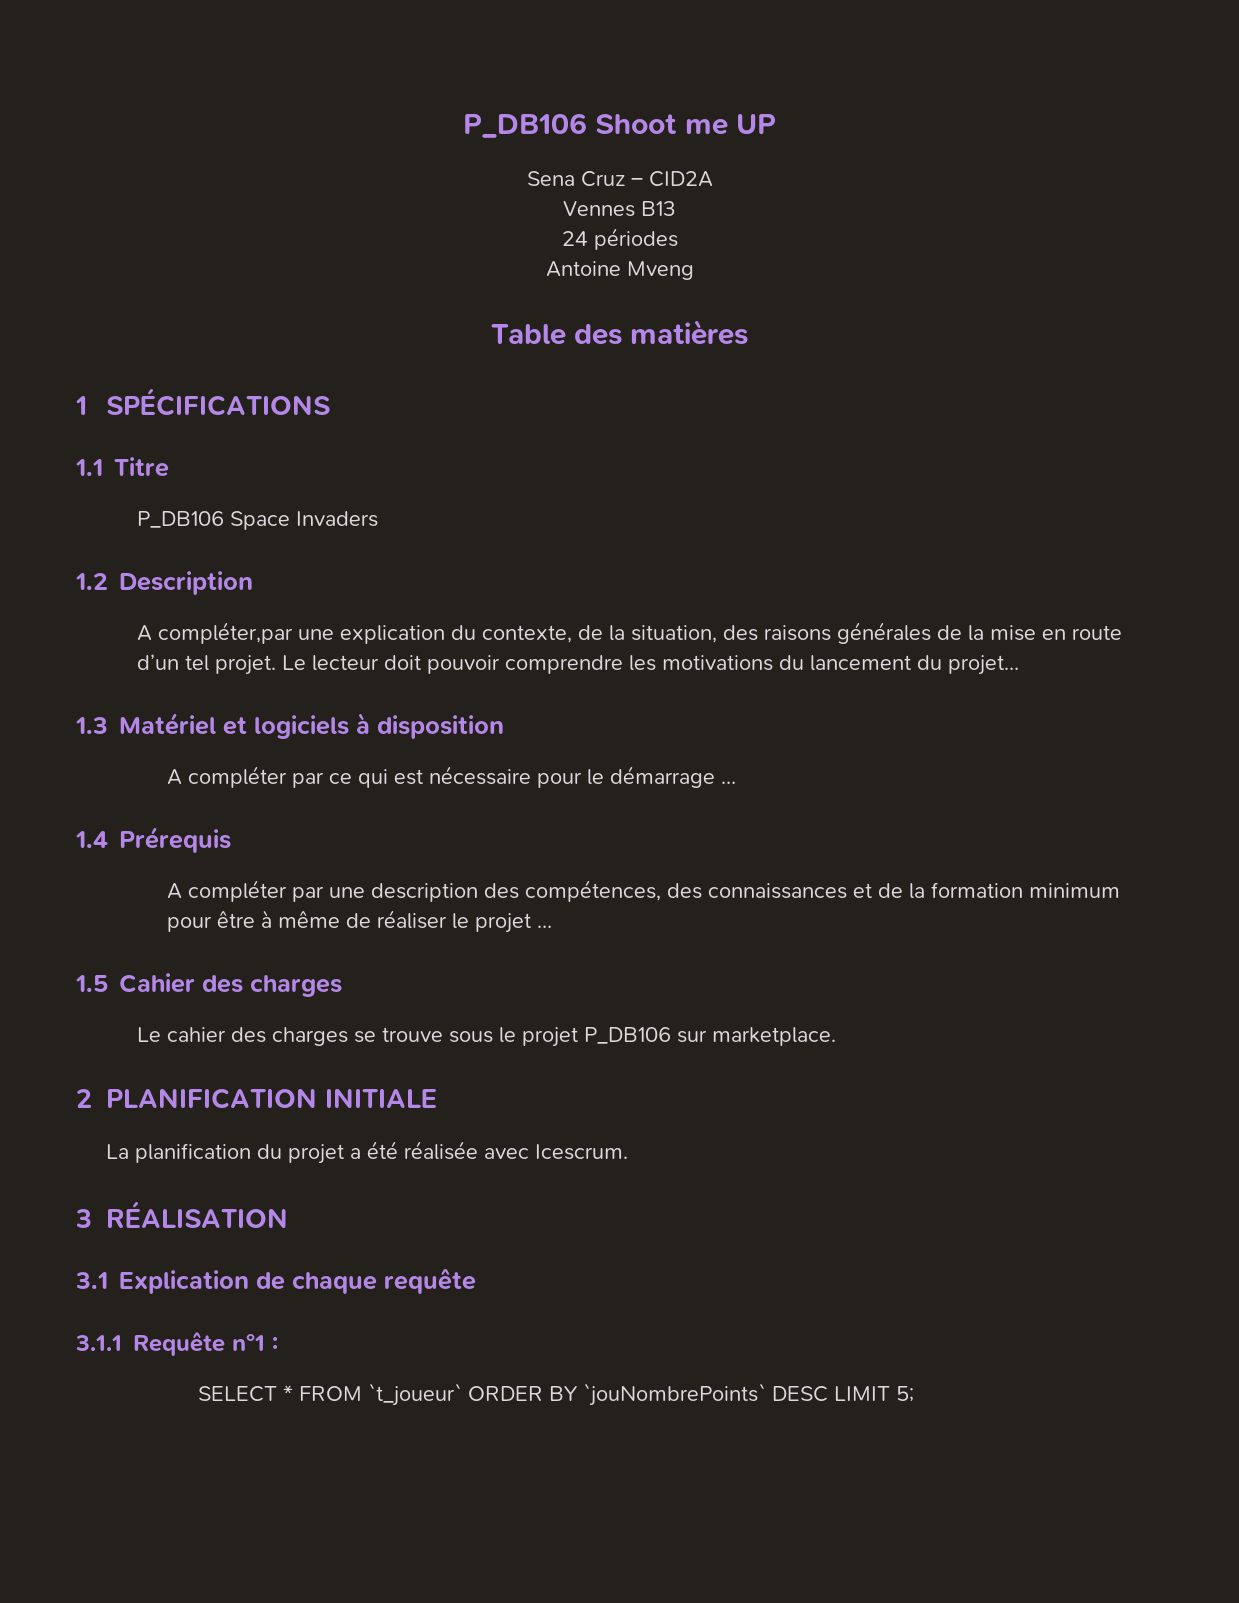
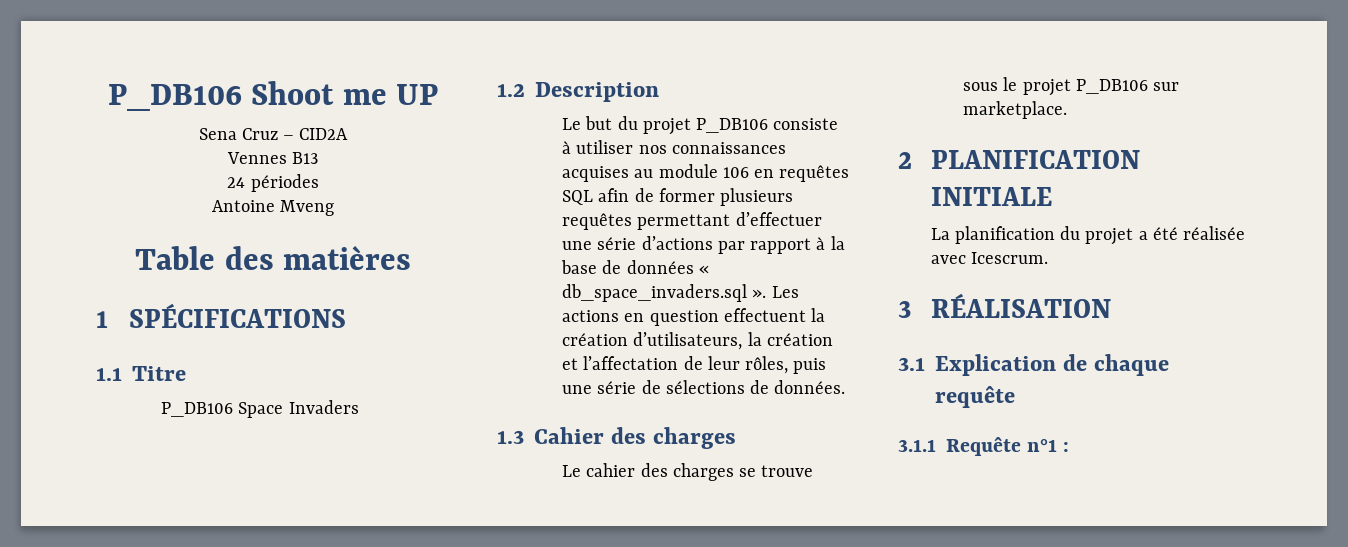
[136,622,1122,644] [136,654,1019,675] [75,713,504,739] [167,766,737,788] [75,827,231,853] [167,880,1121,902] [167,910,553,933] [75,975,108,992] A compléter,par une explication du contexte, de la situation, des raisons générales de la mise en route d’un tel projet. Le lecteur doit pouvoir comprendre les motivations du lancement du projet… // 1.3 Matériel et logiciels à disposition // A compléter par ce qui est nécessaire pour le démarrage … // 1.4 Prérequis // A compléter par une description des compétences, des connaissances et de la formation minimum pour être à même de réaliser le projet … // 1.5 -> [562,116,839,135] [562,140,786,154] [562,164,850,182] [562,188,794,206] [562,212,822,230] [562,236,845,254] [561,260,709,274] [562,284,799,302] [562,308,826,326] [562,332,833,350] [562,356,827,374] [562,380,846,394] [497,430,524,444] Le but du projet P_DB106 consiste à utiliser nos connaissances acquises au module 106 en requêtes SQL afin de former plusieurs requêtes permettant d’effectuer une série d’actions par rapport à la base de données « db_space_invaders.sql ». Les actions en question effectuent la création d’utilisateurs, la création et l’affectation de leur rôles, puis une série de sélections de données. // 1.3
[197,1383,914,1406] // SELECT * FROM `t_joueur` ORDER BY `jouNombrePoints` DESC LIMIT 5; -> (1069, 447) none

